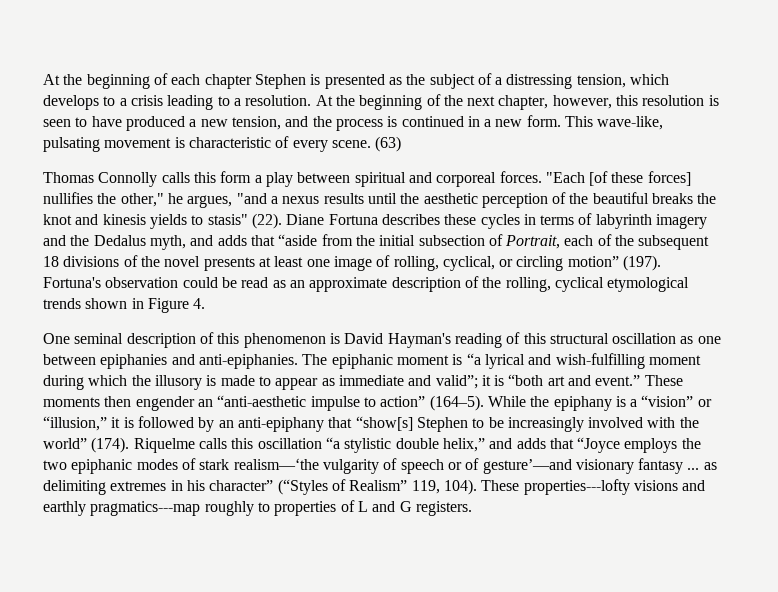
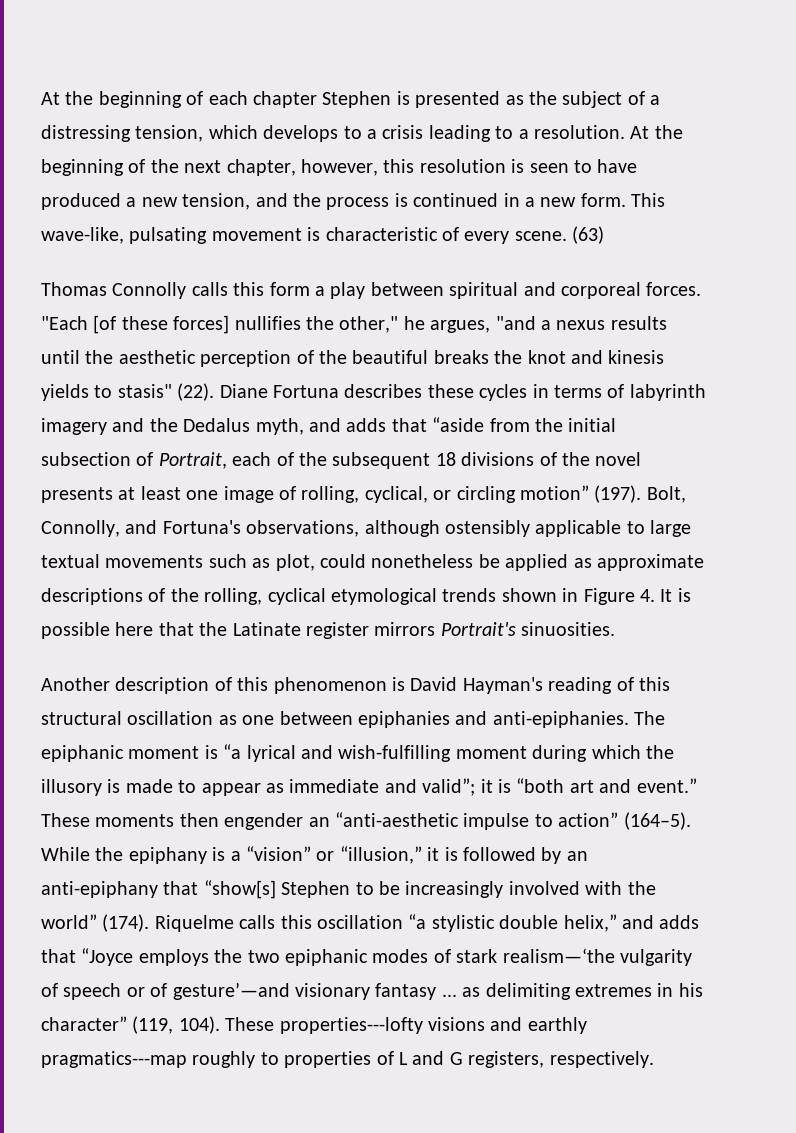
[43,277,461,292] Fortuna's observation could be read as an approximate description -> [646,486,686,503] [41,520,692,537] [41,554,704,571] [41,588,143,605] Bolt, Connolly, and Fortuna's observations, although ostensibly applicable to large textual movements such as plot, could nonetheless be applied as approximate descriptions
[43,333,124,344] // One seminal -> [660,588,691,602] [41,622,616,639] [41,677,110,691] It is possible here that the Latinate register mirrors Portrait's sinuosities. // Another
[277,479,440,495] (“Styles of Realism” 119, -> [132,1016,174,1034] (119,
[415,501,472,516] registers. -> [468,1051,654,1068] registers, respectively.

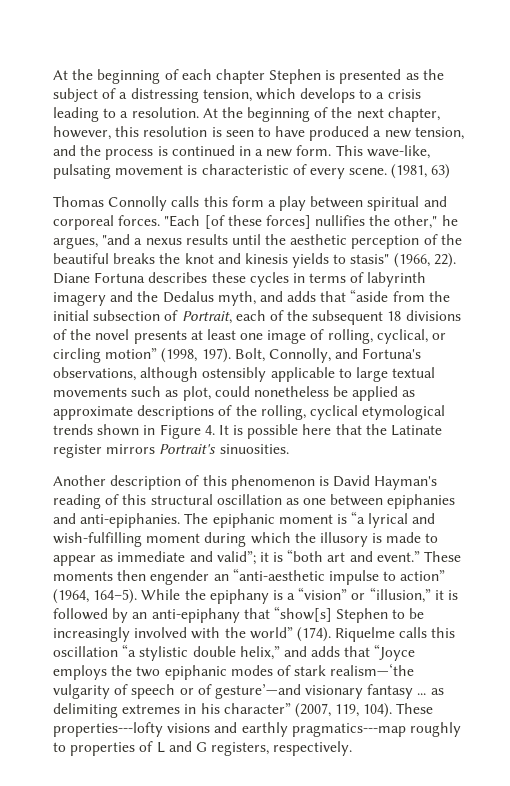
[572,226,605,244] (63) -> [391,164,451,179] (1981, 63)
[177,383,215,401] (22). -> [393,253,456,268] (1966, 22).
[594,485,642,503] (197). -> [161,348,231,363] (1998, 197).
[623,812,691,830] (164–5). -> [53,589,138,604] (1964, 164–5).
[132,1016,174,1034] (119, -> [294,703,360,718] (2007, 119,

